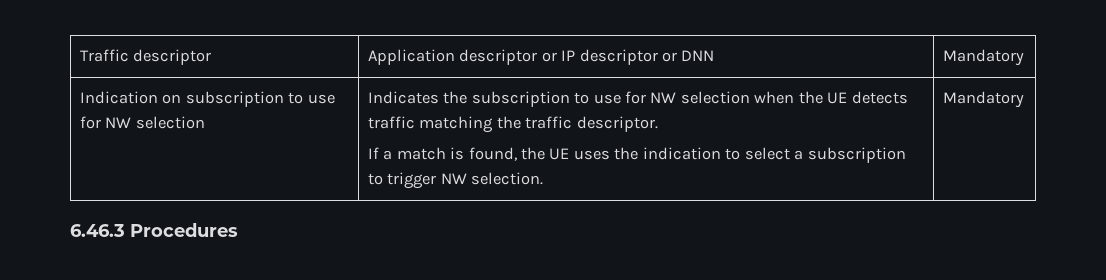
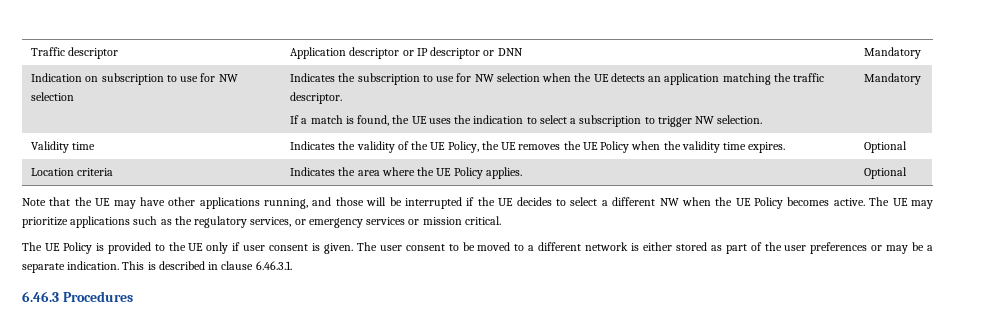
[367,116,415,129] traffic -> [648,73,720,85] an application
(1024, 99) none -> [31,141,96,153] [290,141,786,153] [864,141,908,153] [31,168,114,176] [290,167,522,179] [864,167,908,179] [22,197,933,209] [22,216,501,228] [22,242,933,254] [22,261,292,273] // Validity time | Indicates the validity of the UE Policy, the UE removes the UE Policy when the validity time expires. | Optional // Location criteria | Indicates the area where the UE Policy applies. | Optional // Note that the UE may have other applications running, and those will be interrupted if the UE decides to select a different NW when the UE Policy becomes active. The UE may prioritize applications such as the regulatory services, or emergency services or mission critical. // The UE Policy is provided to the UE only if user consent is given. The user consent to be moved to a different network is either stored as part of the user preferences or may be a separate indication. This is described in clause 6.46.3.1.

